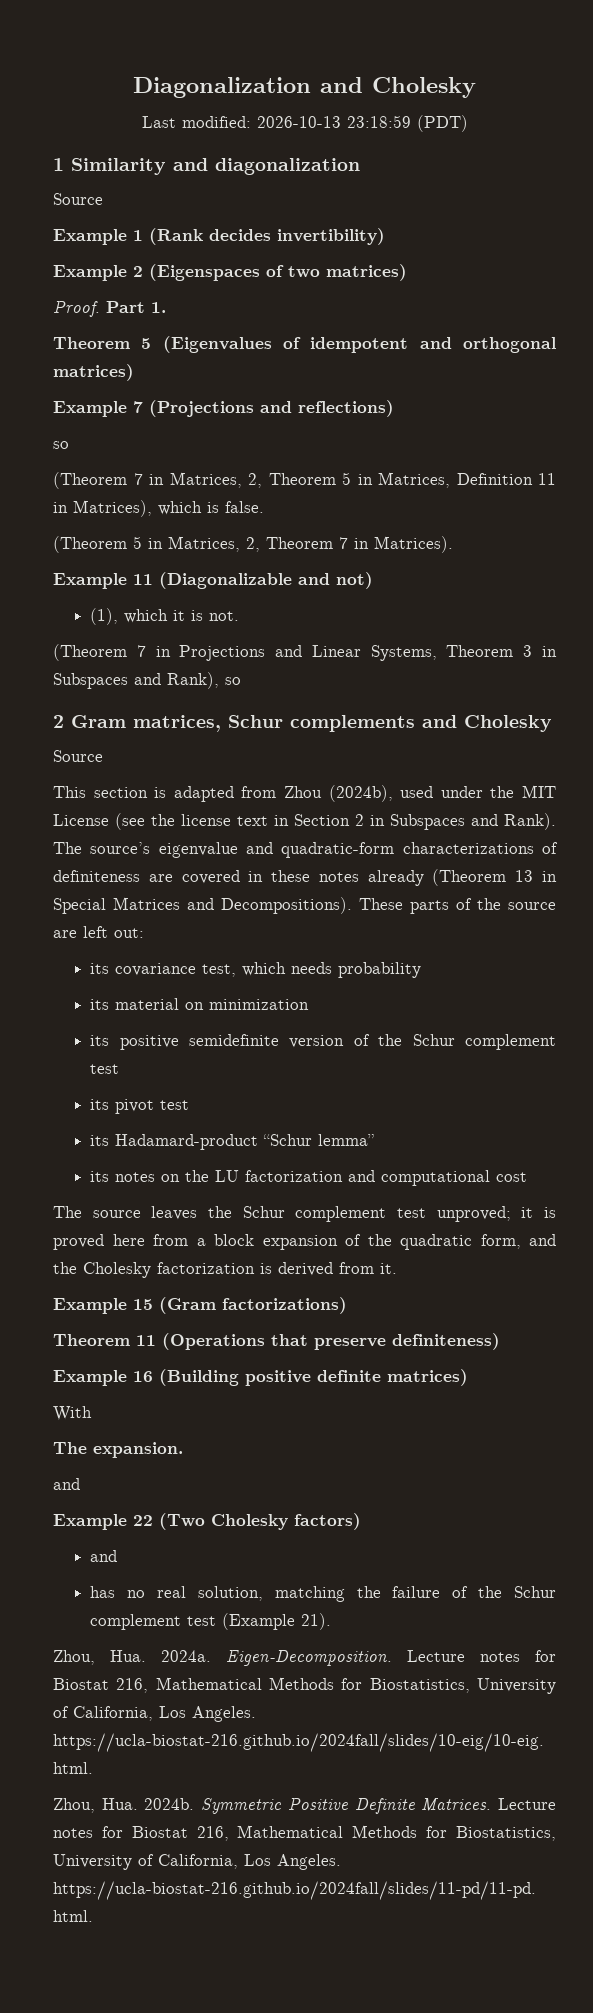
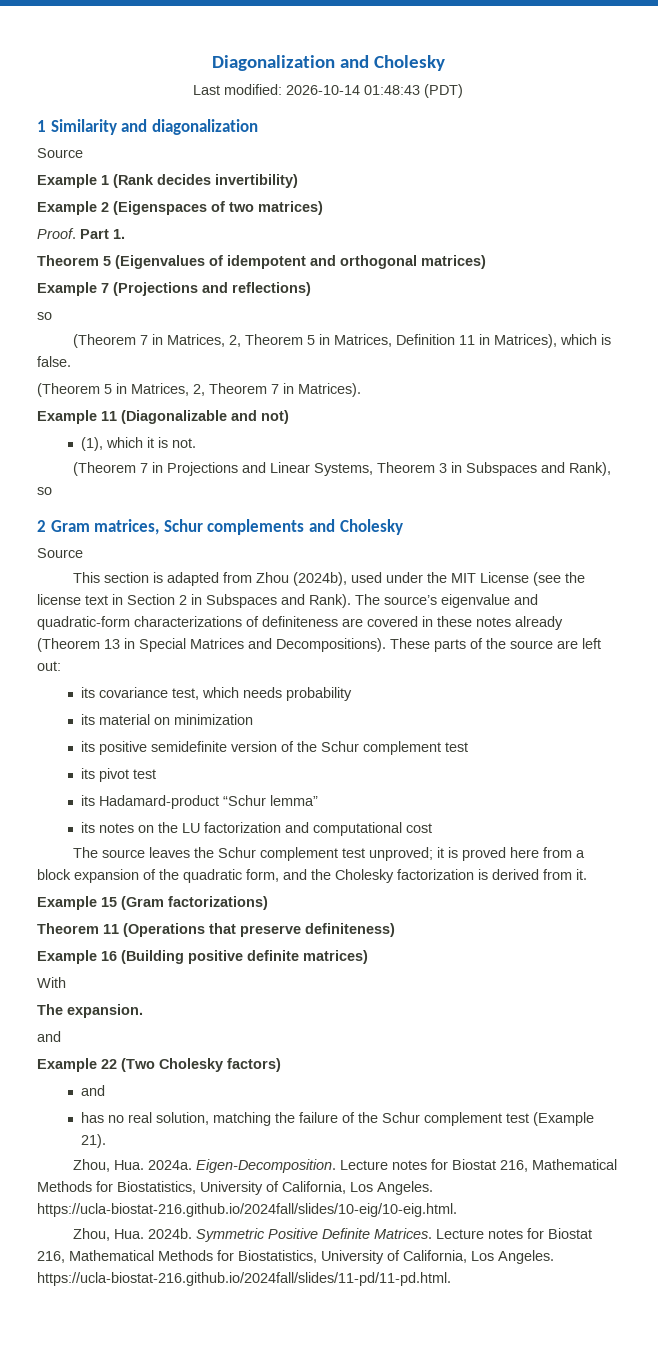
[256,115,411,128] 2026-10-13 23:18:59 -> [286,85,420,95] 2026-10-14 01:48:43

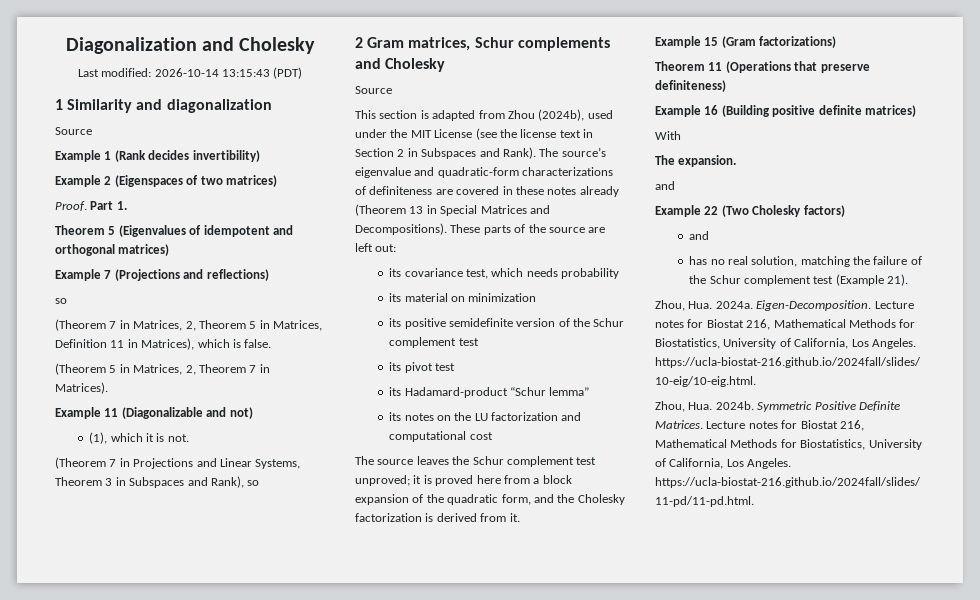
[364,85,420,95] 01:48:43 -> [221,69,270,77] 13:15:43

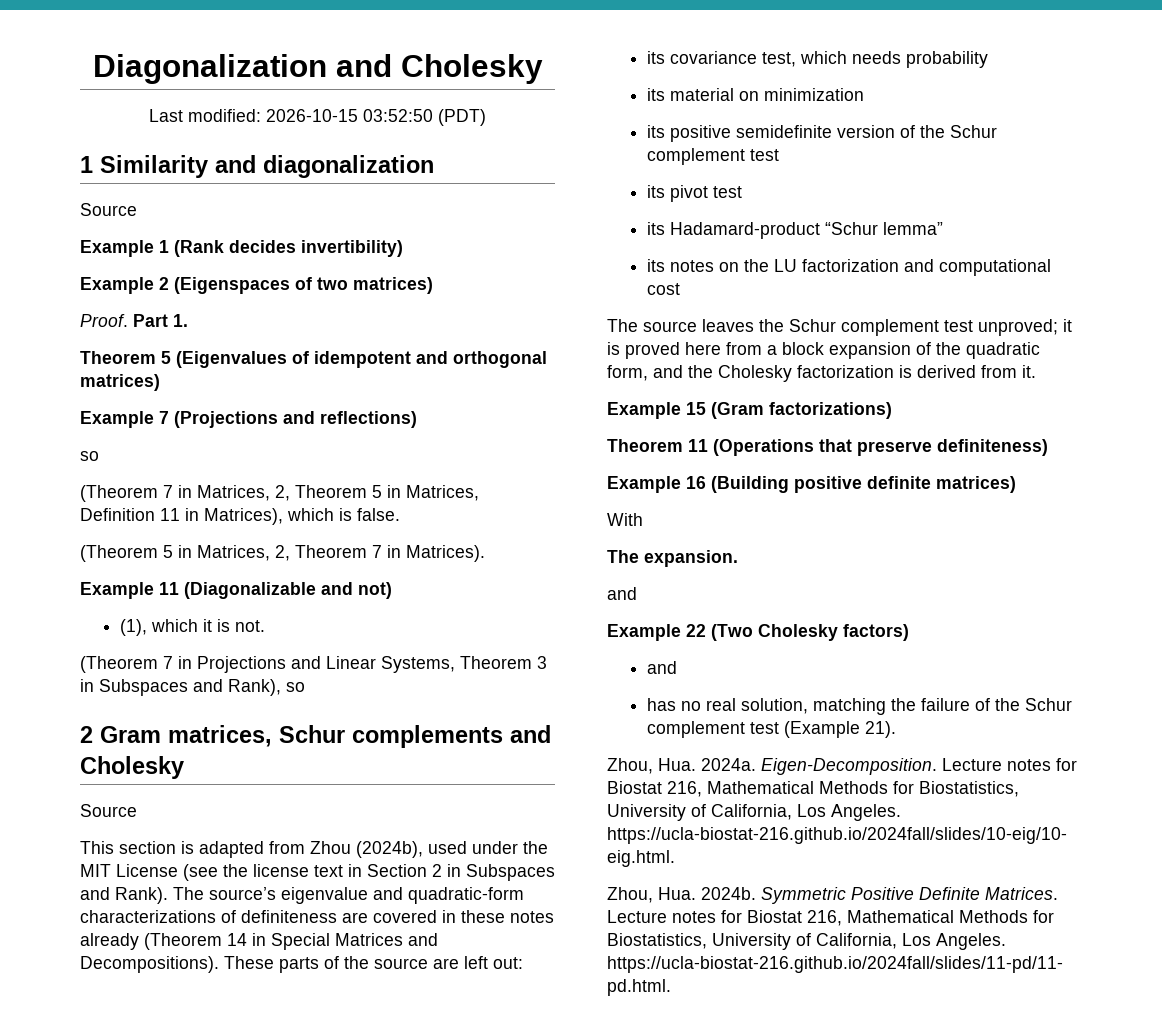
[154,68,270,77] 2026-10-14 13:15:43 -> [266,109,433,122] 2026-10-15 03:52:50
[409,206,424,214] 13 -> [227,933,247,946] 14

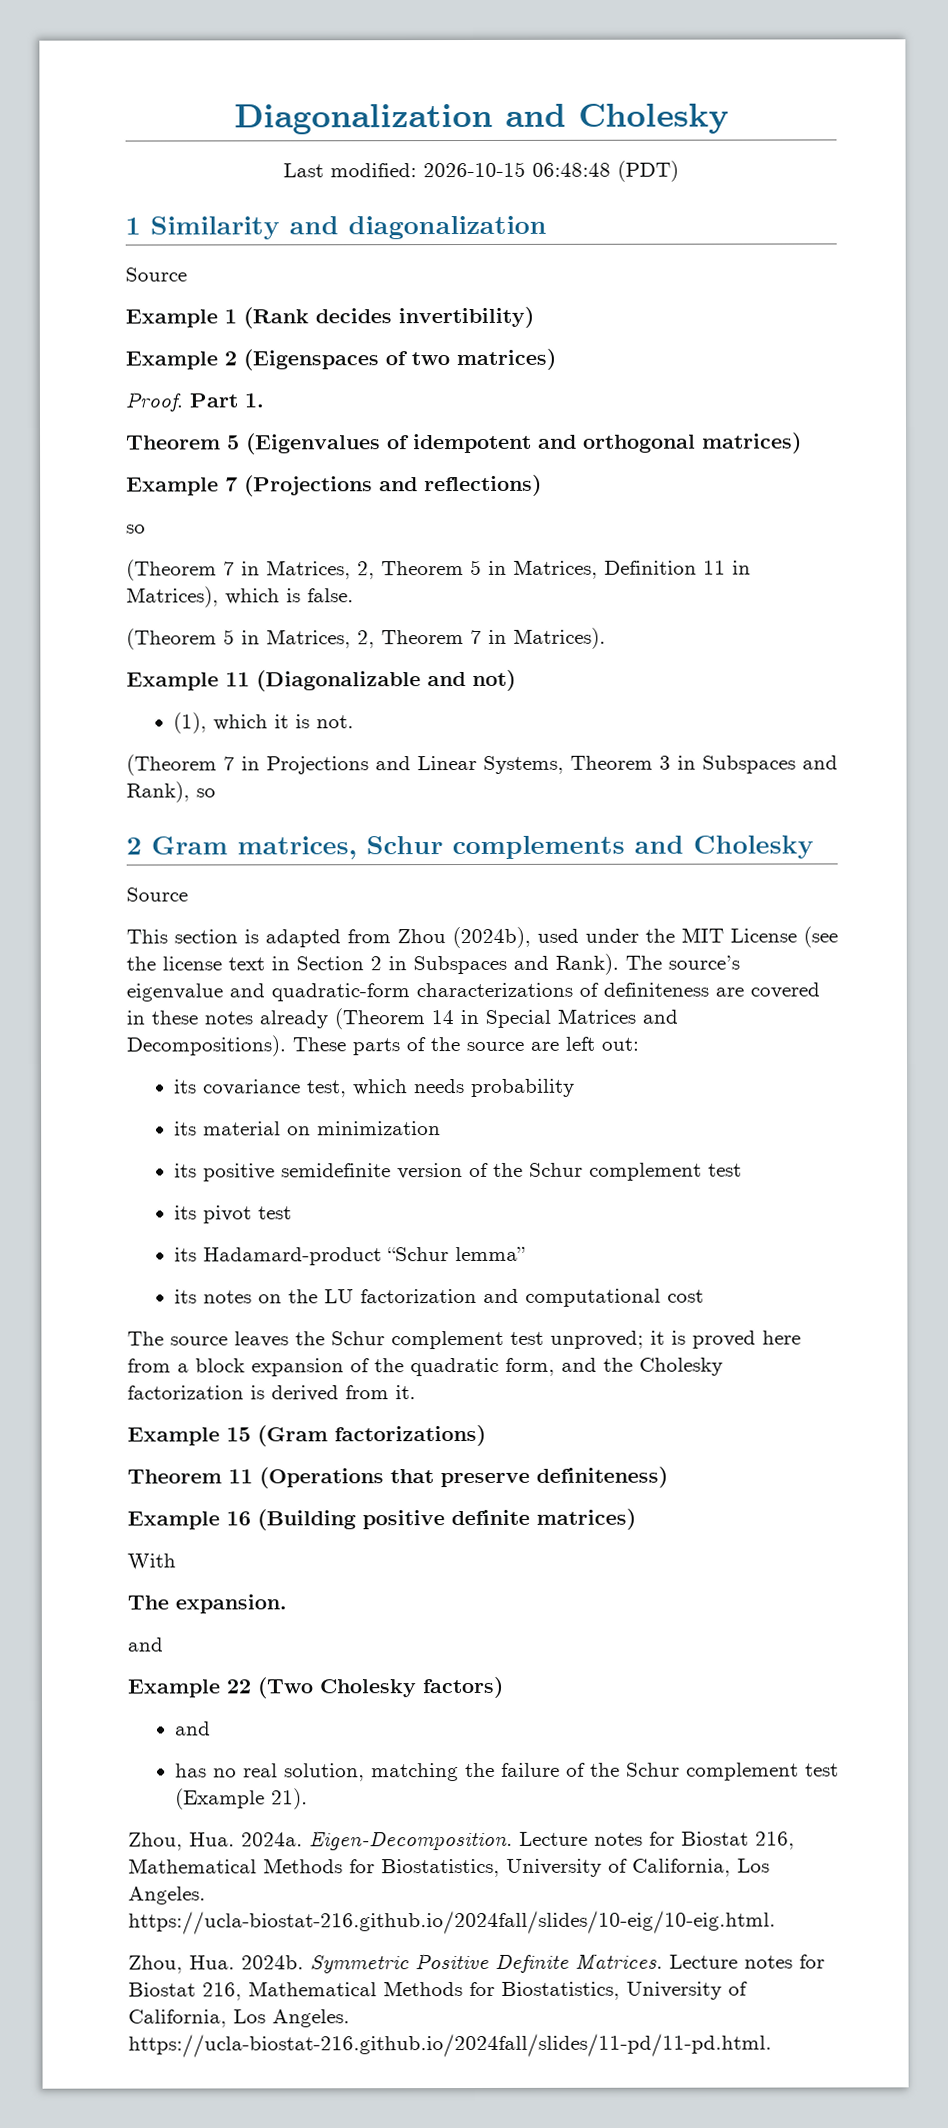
[363,109,433,122] 03:52:50 -> [532,162,611,177] 06:48:48

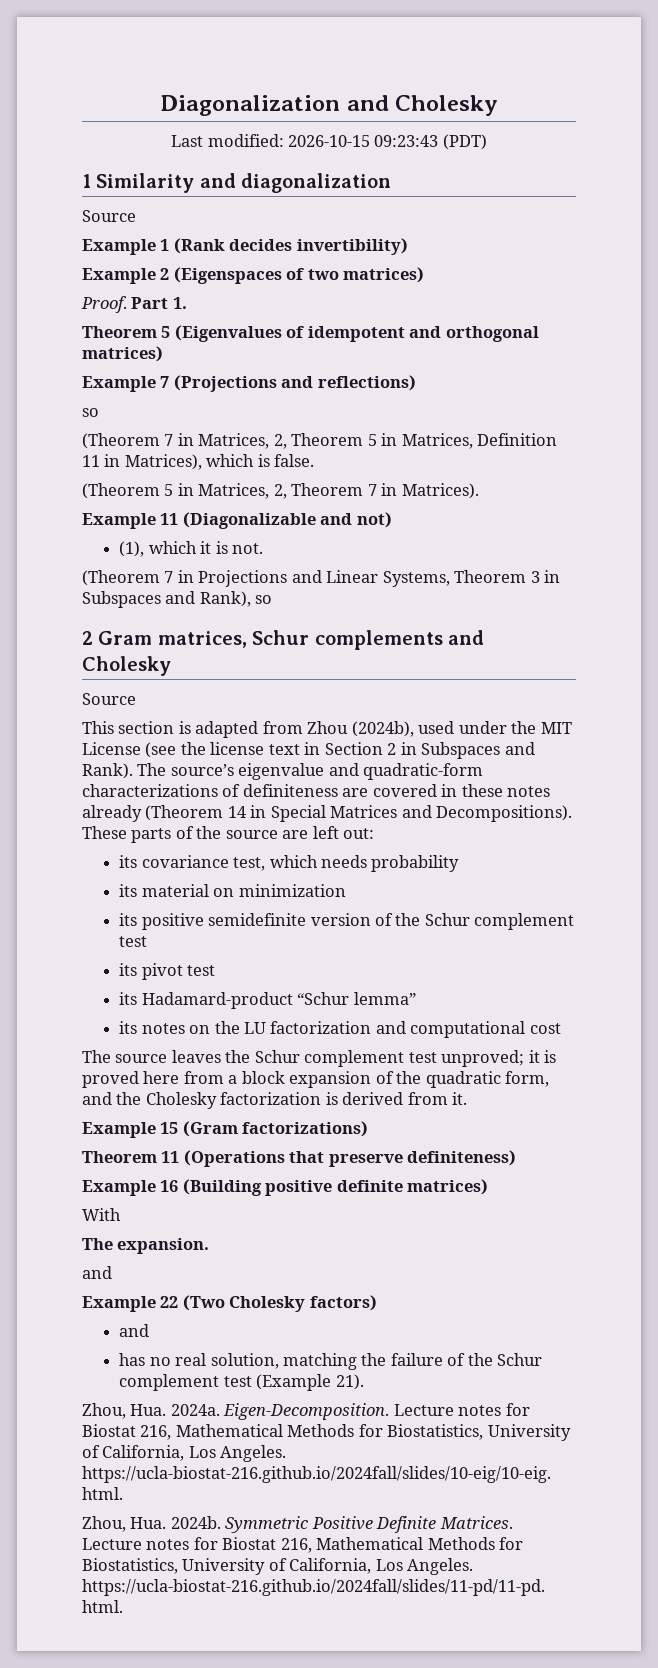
[532,162,611,177] 06:48:48 -> [374,135,439,147] 09:23:43

